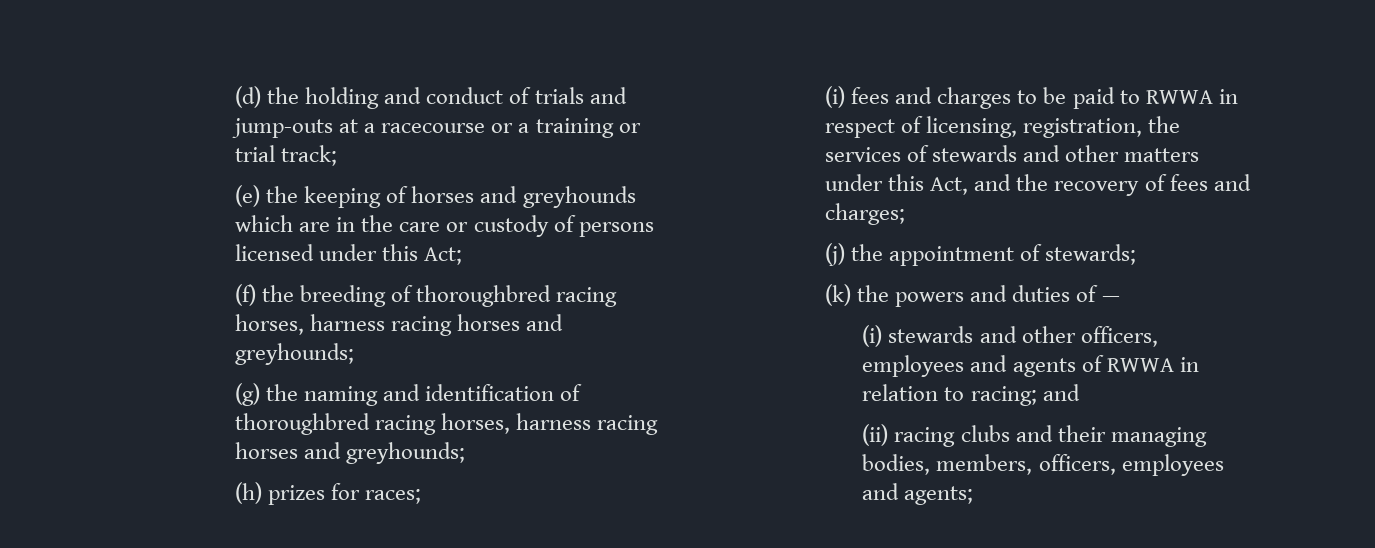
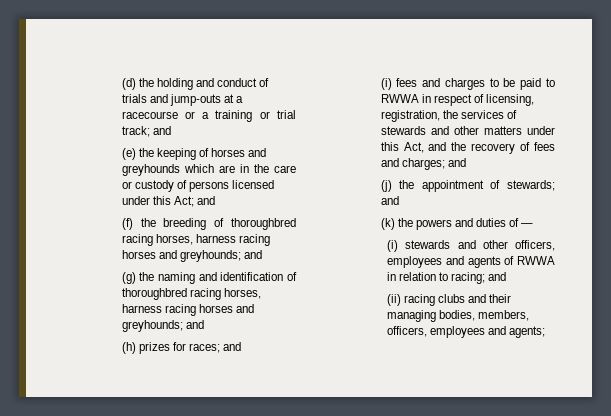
(338, 155) none -> [152,126,171,135] and
(463, 256) none -> [197,196,216,205] and
(355, 354) none -> [244,250,263,259] and
(466, 453) none -> [185,320,204,329] and
(422, 496) none -> [223,342,242,351] and
(906, 214) none -> [447,158,466,167] and
(1137, 254) none -> [380,196,399,205] and

